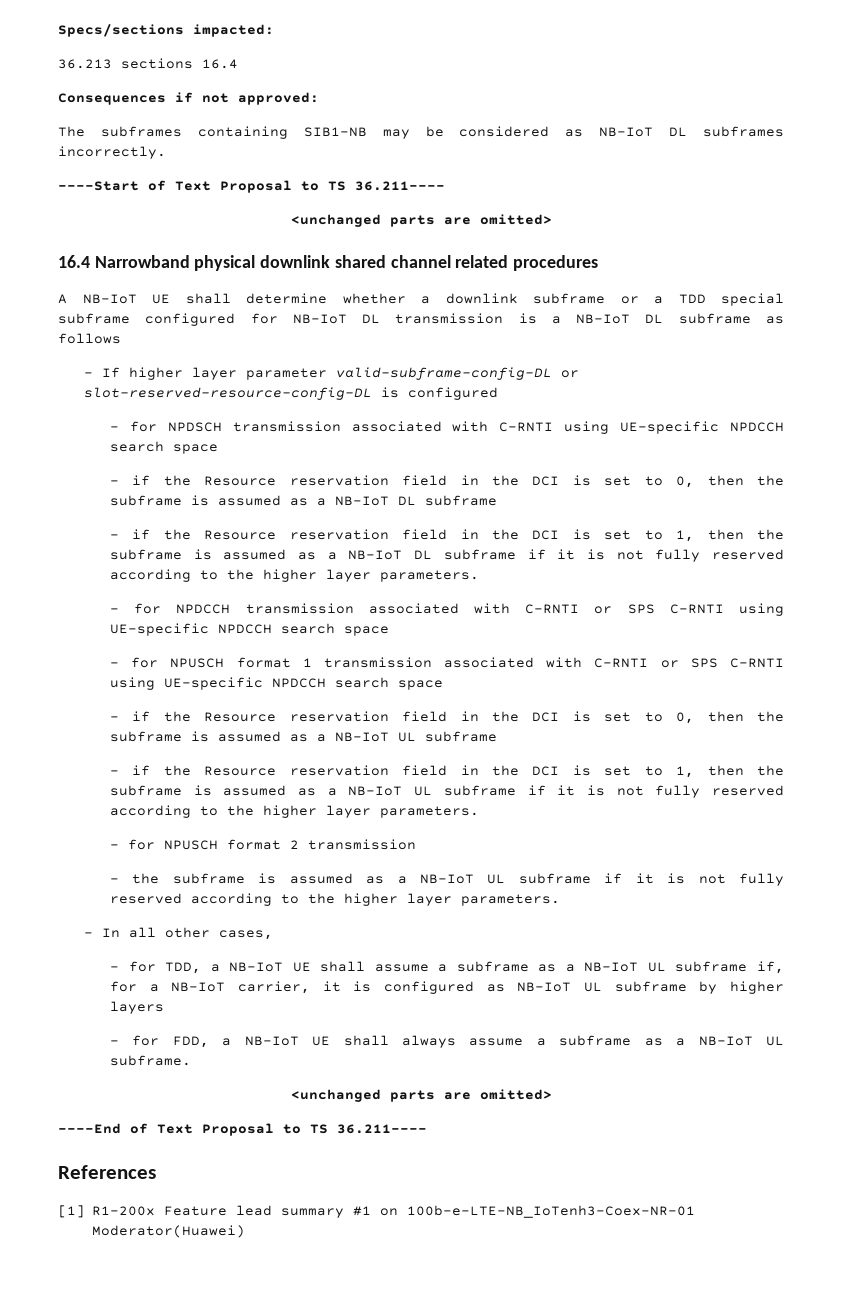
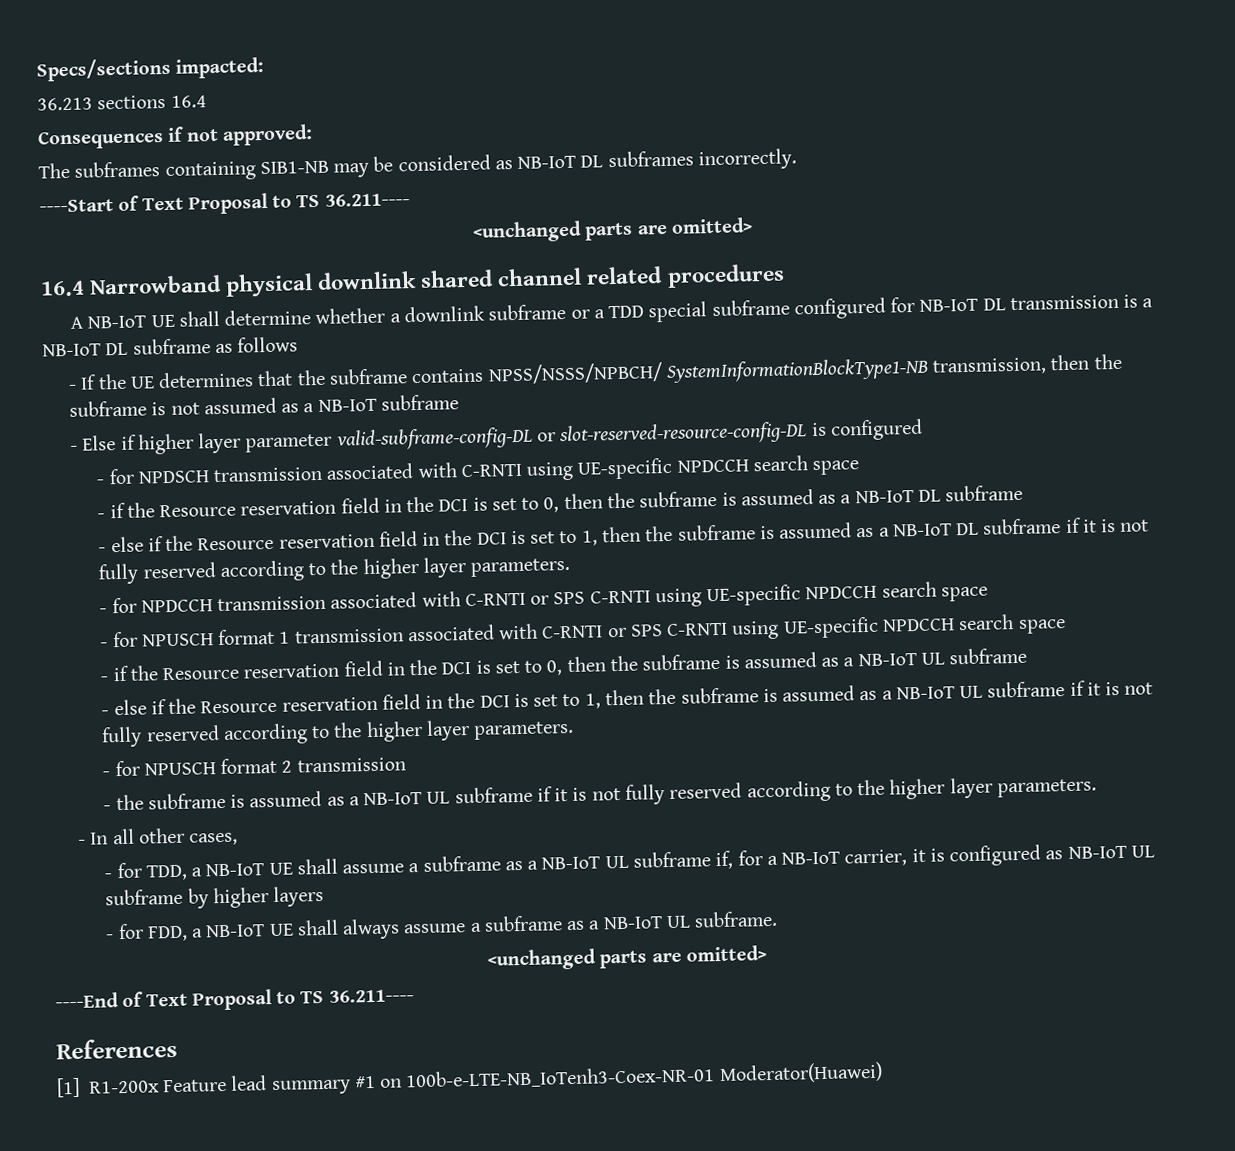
(120, 372) none -> [97,353,1122,390] [69,394,459,417] [70,434,137,451] the UE determines that the subframe contains NPSS/NSSS/NPBCH/ SystemInformationBlockType1-NB transmission, then the subframe is not assumed as a NB-IoT subframe // - Else if
(119, 536) none -> [110,536,144,553] else
(119, 772) none -> [113,699,147,716] else

